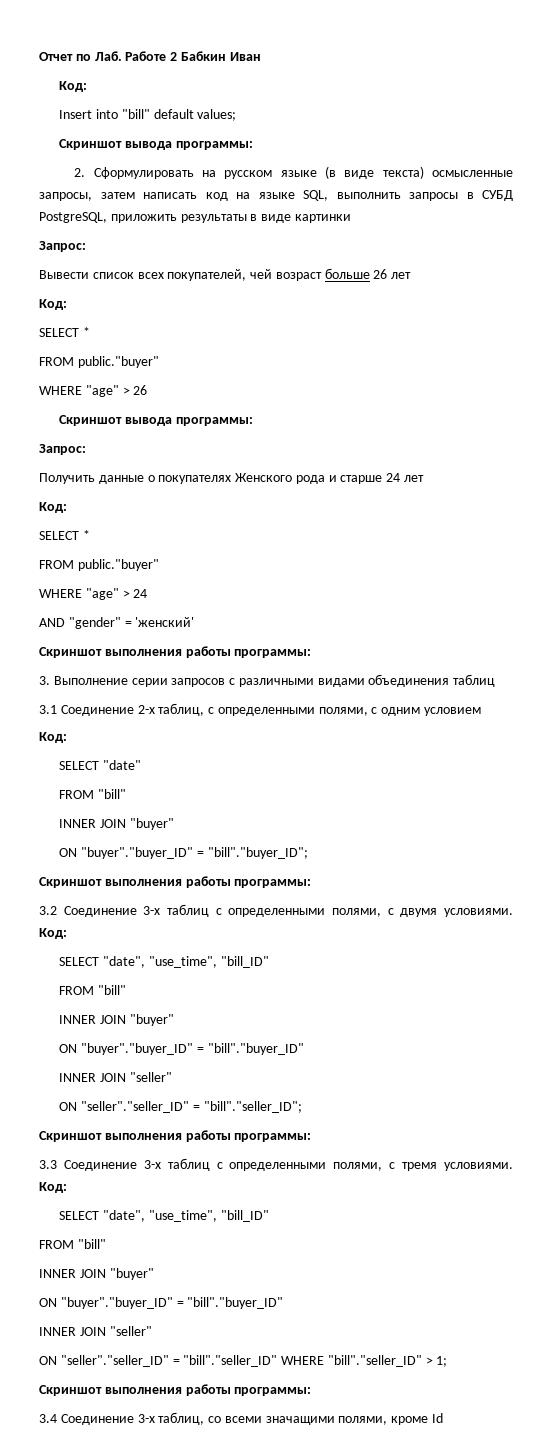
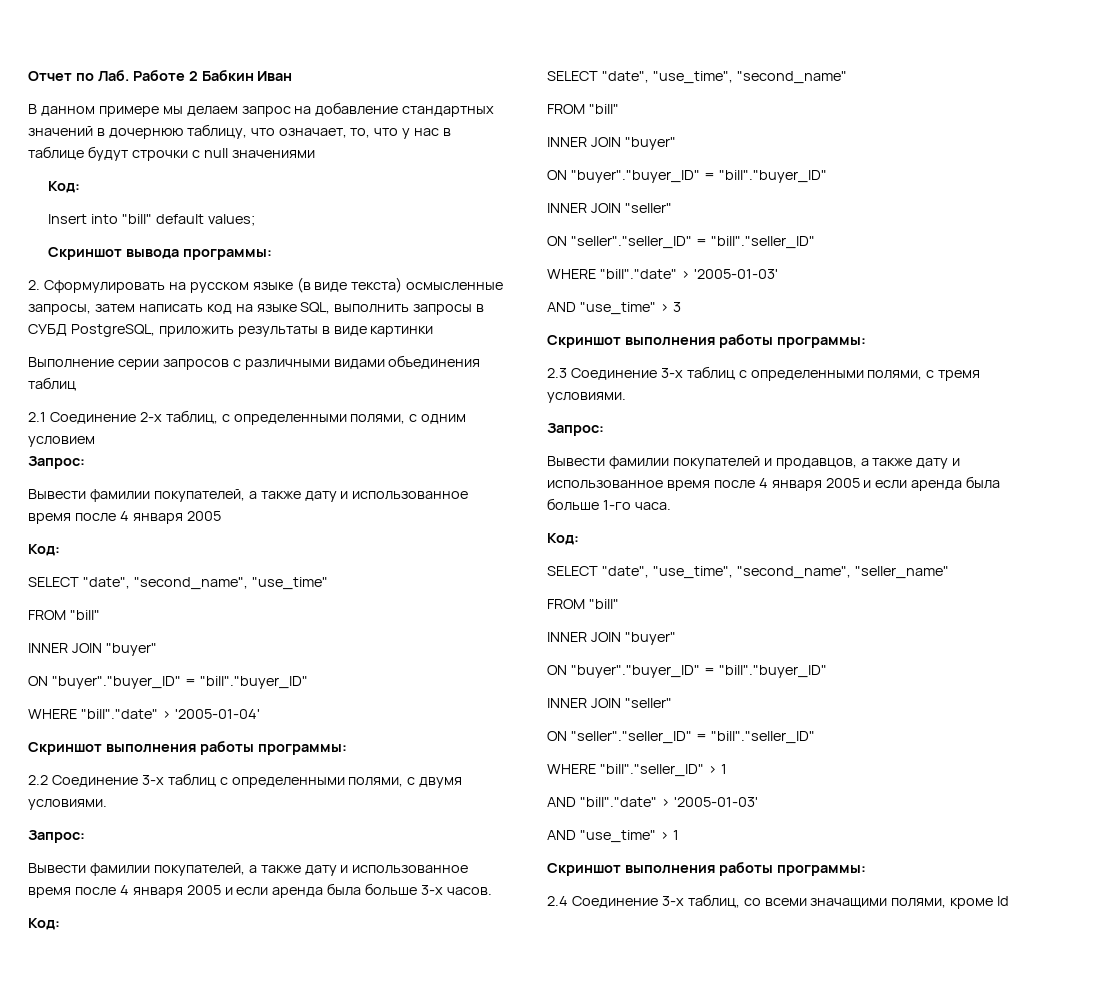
(261, 56) none -> [28,102,495,117] [28,124,452,139] [28,146,315,161] // В данном примере мы делаем запрос на добавление стандартных значений в дочернюю таблицу, что означает, то, что у нас в таблице будут строчки с null значениями
[39,241,86,252] [39,268,412,281] [39,299,67,310] [39,327,90,337] [39,356,159,368] [39,385,148,397] [59,415,253,426] [39,444,86,455] [39,473,425,484] [39,502,67,513] [39,530,90,540] [39,559,159,571] [39,588,148,600] [39,617,195,629] [39,646,312,658] [39,676,50,685] Запрос: // Вывести список всех покупателей, чей возраст больше 26 лет // Код: // SELECT * // FROM public."buyer" // WHERE "age" > 26 // Скриншот вывода программы: // Запрос: // Получить данные о покупателях Женского рода и старше 24 лет // Код: // SELECT * // FROM public."buyer" // WHERE "age" > 24 // AND "gender" = 'женский' // Скриншот выполнения работы программы: // 3. -> (434, 331) none
[39,705,57,714] 3.1 -> [28,412,46,422] 2.1
[39,732,67,743] [59,760,142,770] [59,789,127,799] [59,818,174,830] [59,847,308,859] [39,876,312,888] [39,904,513,917] [39,928,67,939] [59,956,269,968] [59,985,127,995] [59,1014,174,1026] [59,1043,304,1055] [59,1072,172,1082] [59,1101,302,1113] [39,1130,312,1142] [39,1158,514,1171] [39,1182,67,1193] [59,1210,269,1222] Код: // SELECT "date" // FROM "bill" // INNER JOIN "buyer" // ON "buyer"."buyer_ID" = "bill"."buyer_ID"; // Скриншот выполнения работы программы: // 3.2 Соединение 3-х таблиц с определенными полями, с двумя условиями. Код: // SELECT "date", "use_time", "bill_ID" // FROM "bill" // INNER JOIN "buyer" // ON "buyer"."buyer_ID" = "bill"."buyer_ID" // INNER JOIN "seller" // ON "seller"."seller_ID" = "bill"."seller_ID"; // Скриншот выполнения работы программы: // 3.3 Соединение 3-х таблиц с определенными полями, с тремя условиями. Код: // SELECT "date", "use_time", "bill_ID" -> [28,456,85,469] [28,489,469,502] [28,511,221,524] [28,544,60,556] [28,577,328,590] [28,610,100,620] [28,643,157,656] [28,676,308,689] [28,709,260,719] [28,741,347,755] [28,773,463,788] [28,799,107,810] [28,830,85,843] [28,863,469,876] [28,883,493,898] [28,918,60,930] [547,71,847,84] Запрос: // Вывести фамилии покупателей, а также дату и использованное время после 4 января 2005 // Код: // SELECT "date", "second_name", "use_time" // FROM "bill" // INNER JOIN "buyer" // ON "buyer"."buyer_ID" = "bill"."buyer_ID" // WHERE "bill"."date" > '2005-01-04' // Скриншот выполнения работы программы: // 2.2 Соединение 3-х таблиц с определенными полями, с двумя условиями. // Запрос: // Вывести фамилии покупателей, а также дату и использованное время после 4 января 2005 и если аренда была больше 3-х часов. // Код: // SELECT "date", "use_time", "second_name"
[281,1355,448,1367] [39,1384,312,1396] [39,1414,57,1423] WHERE "bill"."seller_ID" > 1; // Скриншот выполнения работы программы: // 3.4 -> [547,269,778,279] [547,302,681,315] [547,334,866,348] [547,366,981,381] [547,392,626,403] [547,423,604,436] [547,456,961,469] [547,476,1001,491] [547,498,671,511] [547,533,579,545] [547,566,949,579] [547,599,619,609] [547,632,676,645] [547,665,827,678] [547,698,672,708] [547,731,815,744] [547,764,727,777] [547,797,758,807] [547,830,679,843] [547,862,866,876] [547,896,568,906] // WHERE "bill"."date" > '2005-01-03' // AND "use_time" > 3 // Скриншот выполнения работы программы: // 2.3 Соединение 3-х таблиц с определенными полями, с тремя условиями. // Запрос: // Вывести фамилии покупателей и продавцов, а также дату и использованное время после 4 января 2005 и если аренда была больше 1-го часа. // Код: // SELECT "date", "use_time", "second_name", "seller_name" // FROM "bill" // INNER JOIN "buyer" // ON "buyer"."buyer_ID" = "bill"."buyer_ID" // INNER JOIN "seller" // ON "seller"."seller_ID" = "bill"."seller_ID" // WHERE "bill"."seller_ID" > 1 // AND "bill"."date" > '2005-01-03' // AND "use_time" > 1 // Скриншот выполнения работы программы: // 2.4

